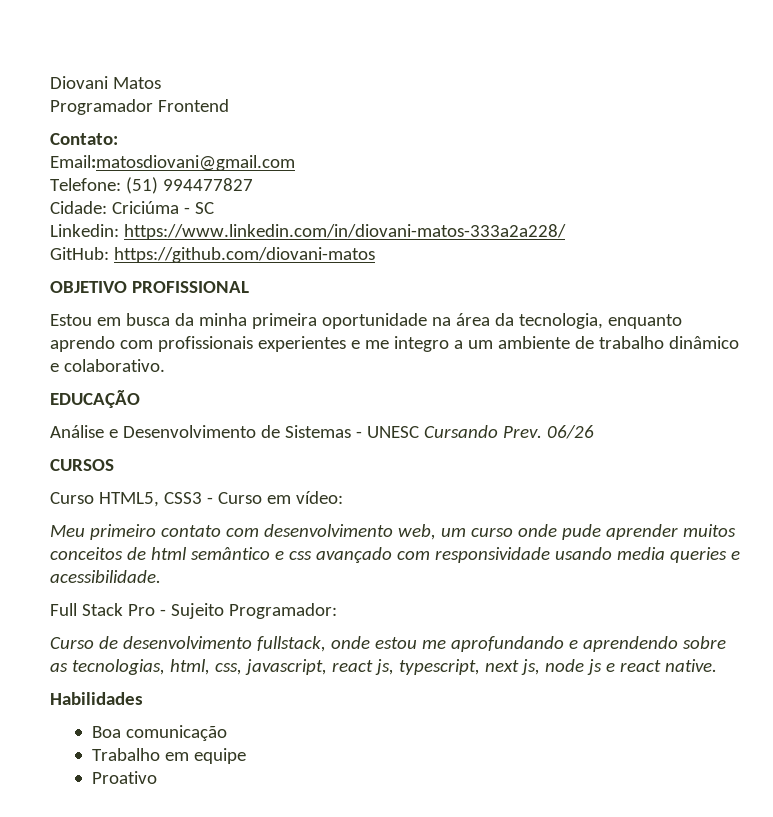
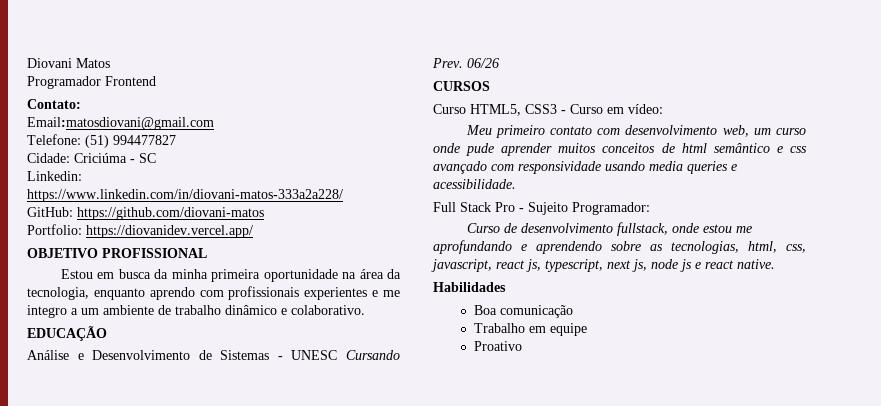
(375, 255) none -> [27,224,253,238] // Portfolio: https://diovanidev.vercel.app/

